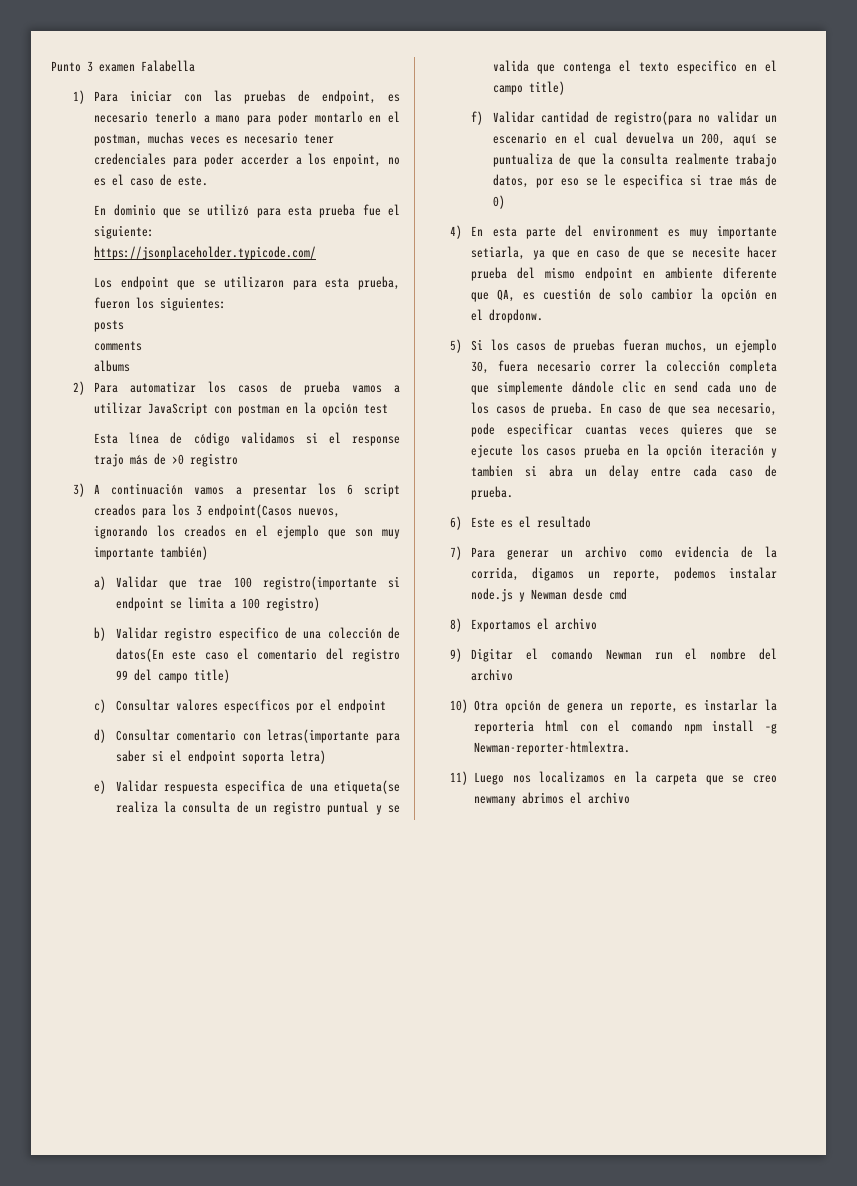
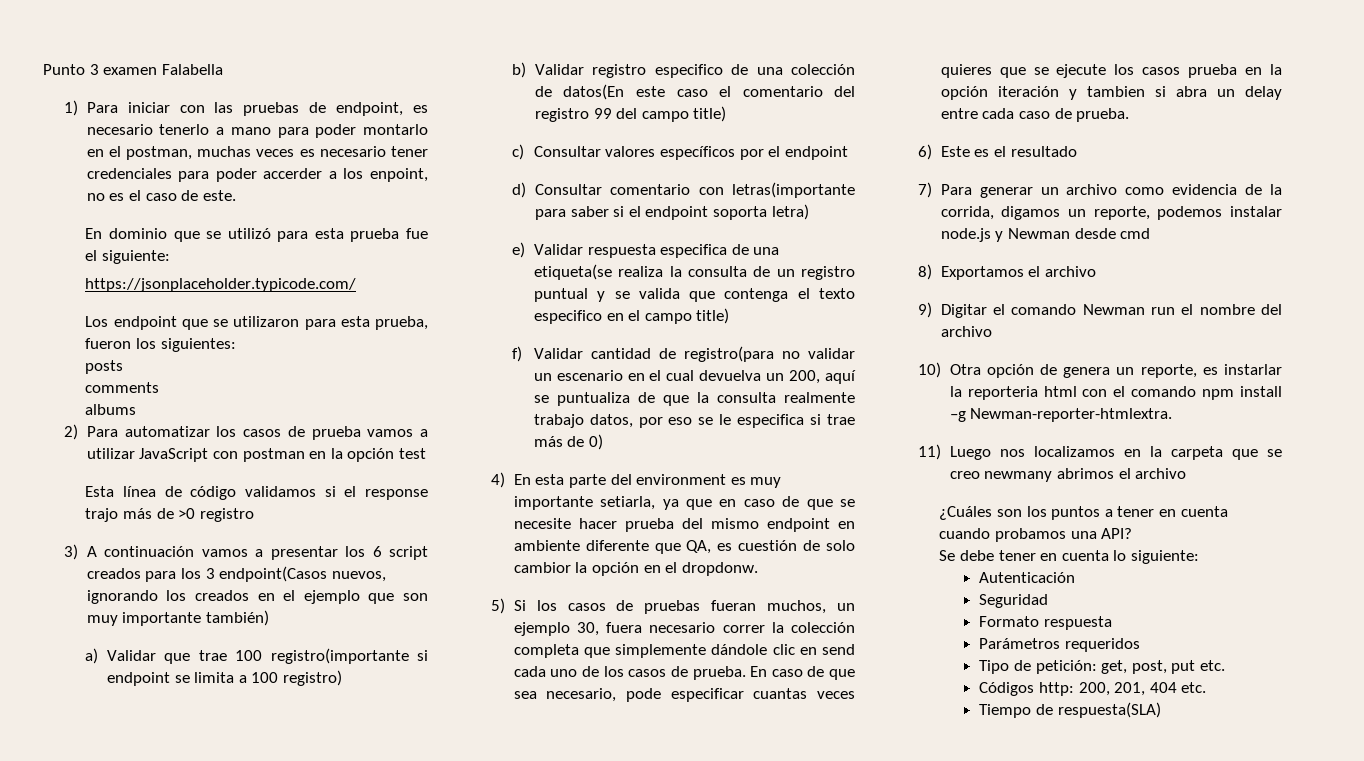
(631, 798) none -> [939,506,1228,520] [939,528,1133,542] [939,550,1200,564] [979,572,1076,583] [979,594,1049,608] [979,616,1113,630] [979,638,1141,652] [979,660,1225,674] [979,682,1207,696] [979,702,1161,718] // ¿Cuáles son los puntos a tener en cuenta cuando probamos una API? // Se debe tener en cuenta lo siguiente: // Autenticación // Seguridad // Formato respuesta // Parámetros requeridos // Tipo de petición: get, post, put etc. // Códigos http: 200, 201, 404 etc. // Tiempo de respuesta(SLA)

